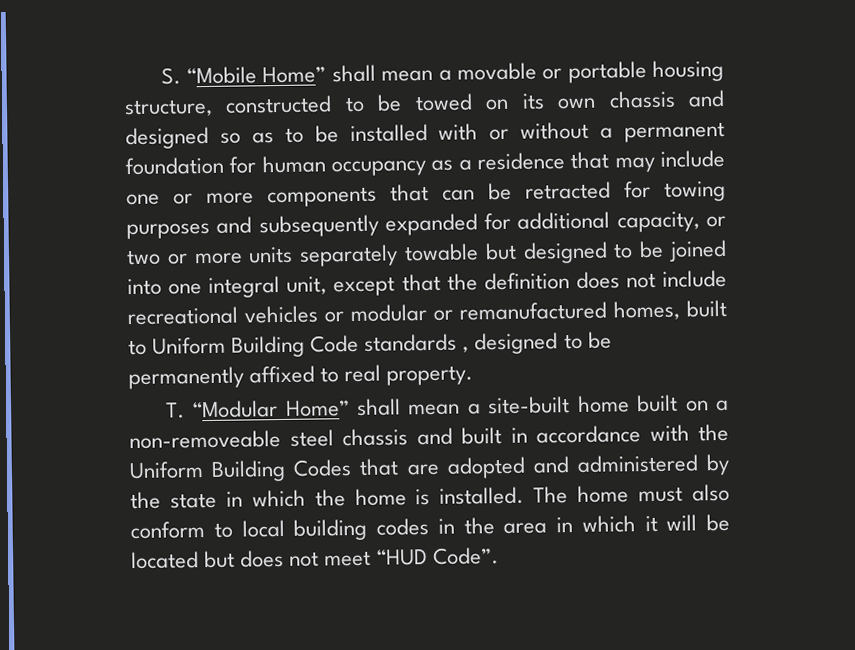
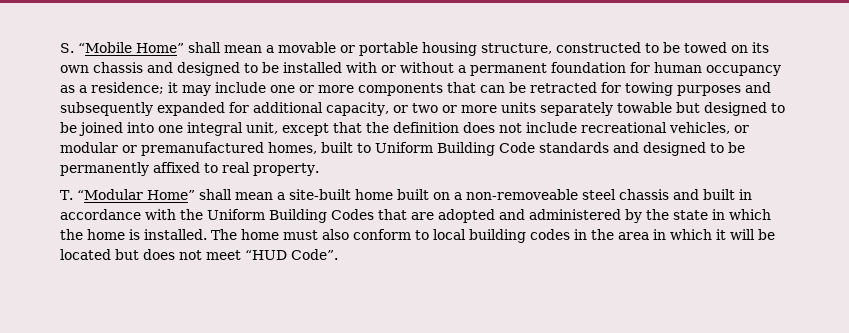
[219,132,274,144] so as -> (240, 69) none
[476,151,610,171] residence that -> [91,82,178,94] residence; it
[244,305,318,324] vehicles -> [669,122,730,134] vehicles,
[459,301,607,321] remanufactured -> [141,142,264,156] premanufactured
[462,346,470,353] , -> [613,142,639,153] and

